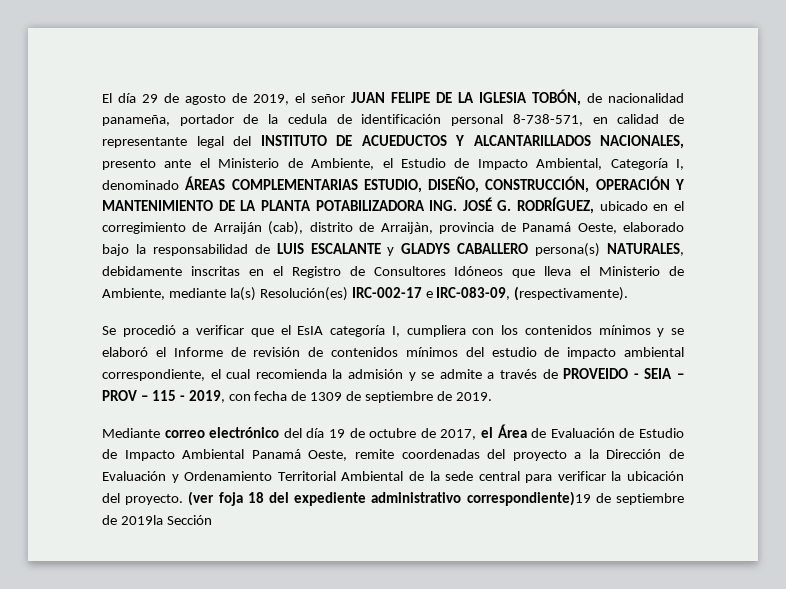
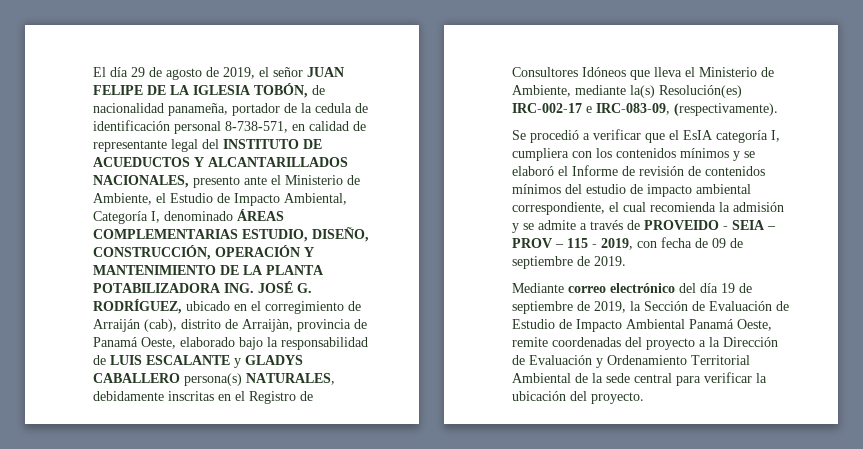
[310,392,343,401] 1309 -> [712,238,726,248] 09
[369,424,527,440] octubre de 2017, el Área -> [512,301,688,314] septiembre de 2019, la Sección
[188,491,684,506] [102,515,212,525] (ver foja 18 del expediente administrativo correspondiente)19 de septiembre de 2019la Sección -> (644, 398) none

